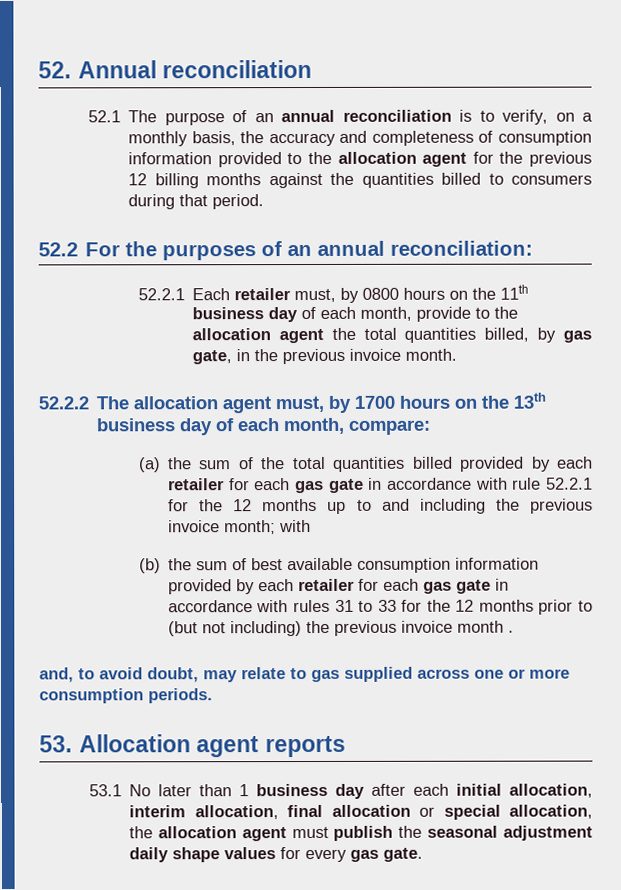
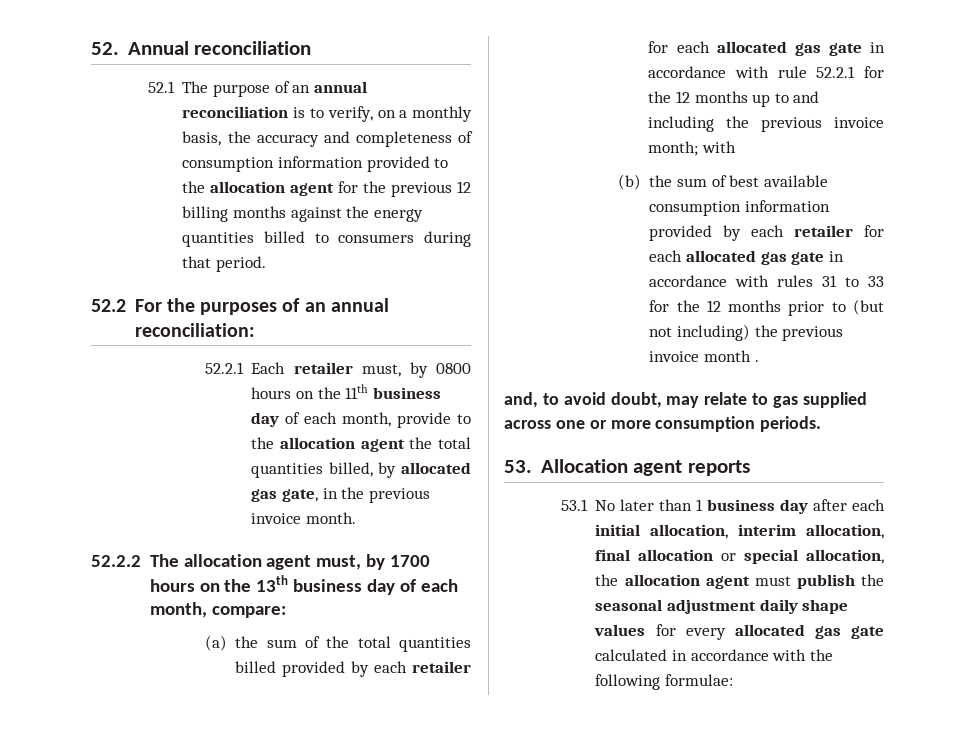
(355, 178) none -> [373,209,423,222] energy
(557, 335) none -> [401,462,471,474] allocated
(291, 484) none -> [716,41,787,53] allocated
(419, 584) none -> [686,250,757,262] allocated
[350,847,424,862] gas gate. -> [734,624,884,639] [595,649,833,661] [595,674,734,690] allocated gas gate calculated in accordance with the following formulae:

